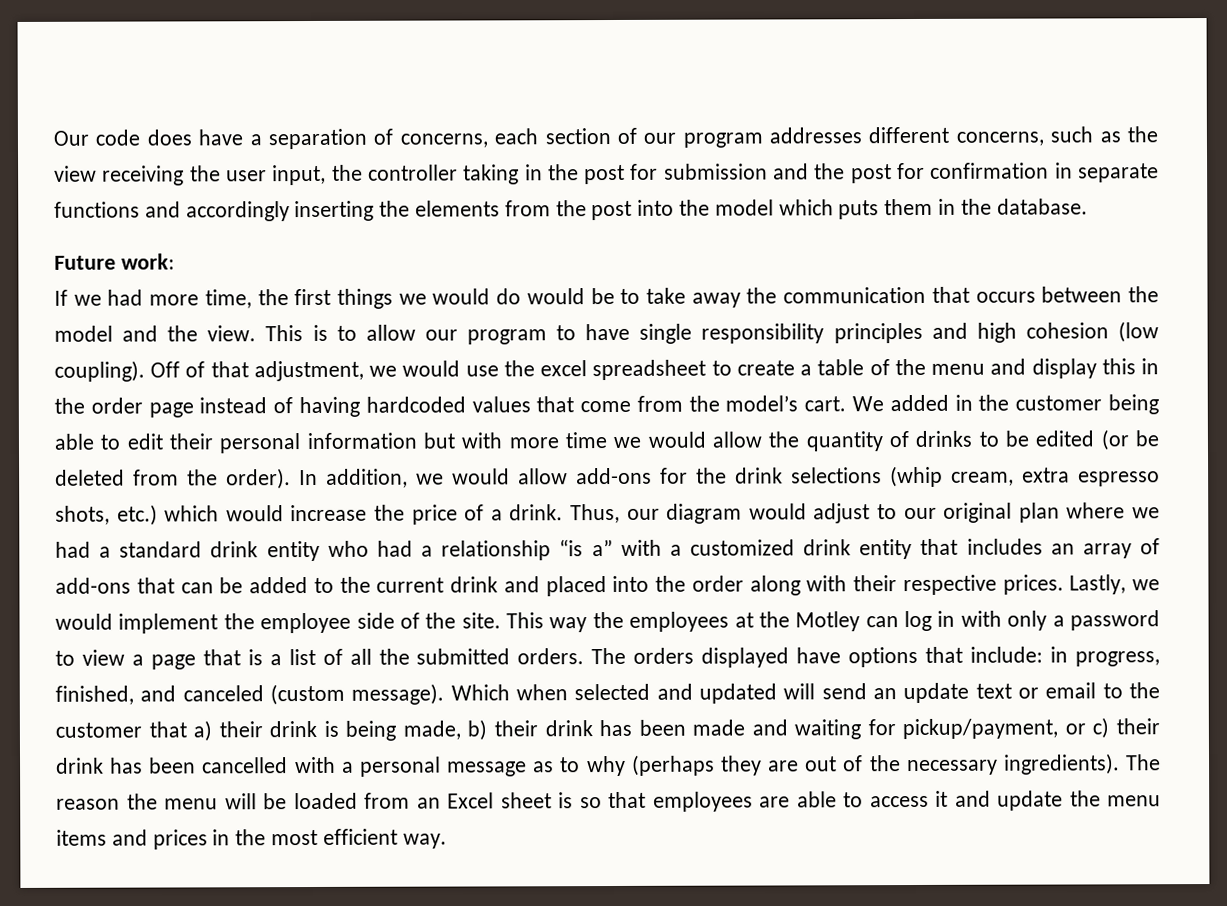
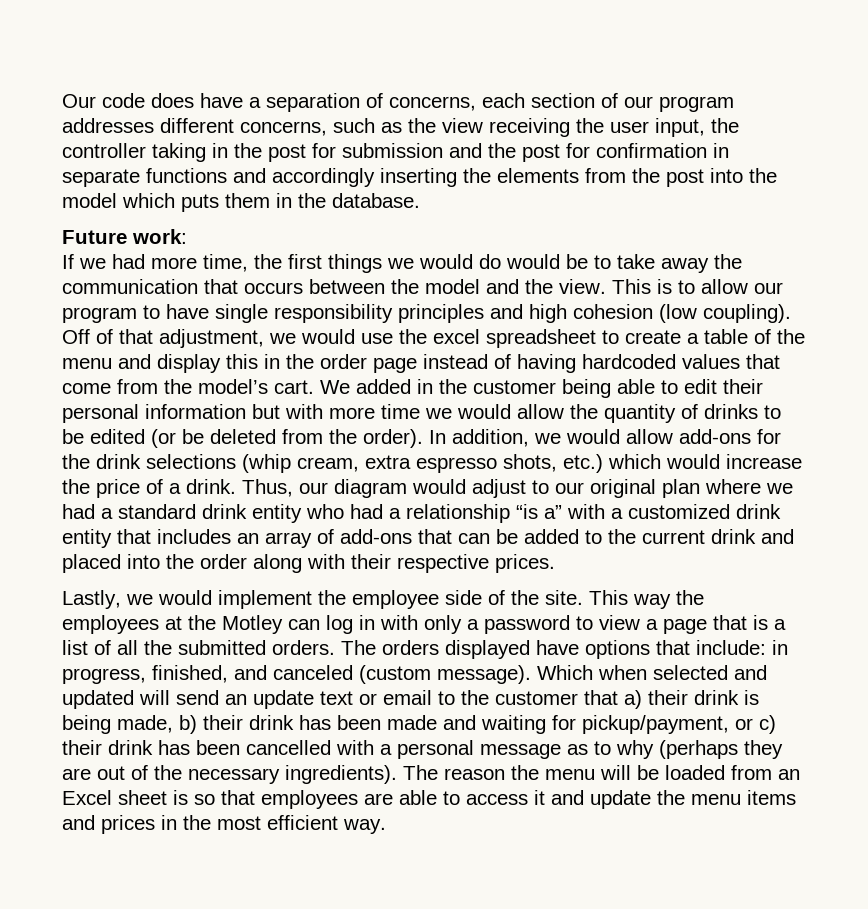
(1064, 584) none -> (555, 563) //

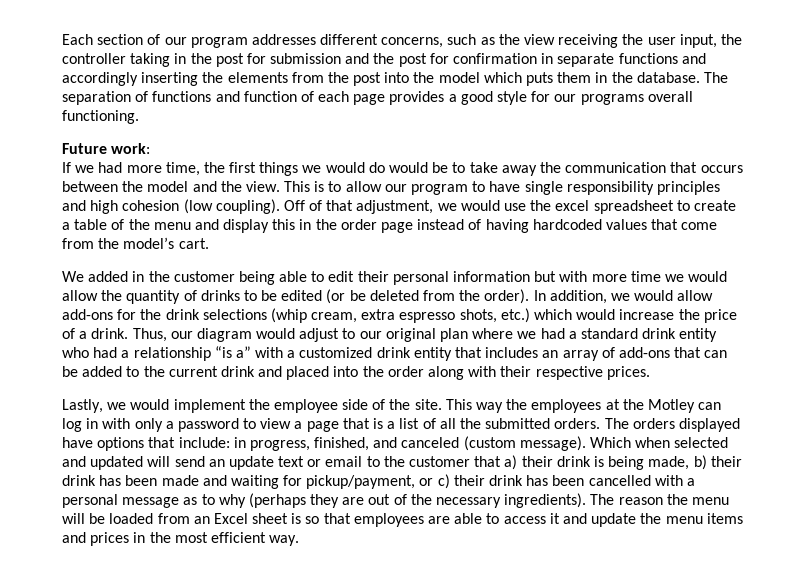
[62,93,525,112] Our code does have a separation of concerns, each -> [62,34,93,45] Each
(420, 200) none -> [703,72,728,83] [62,91,693,105] [62,110,139,124] The separation of functions and function of each page provides a good style for our programs overall functioning.
(314, 387) none -> (209, 243) //

